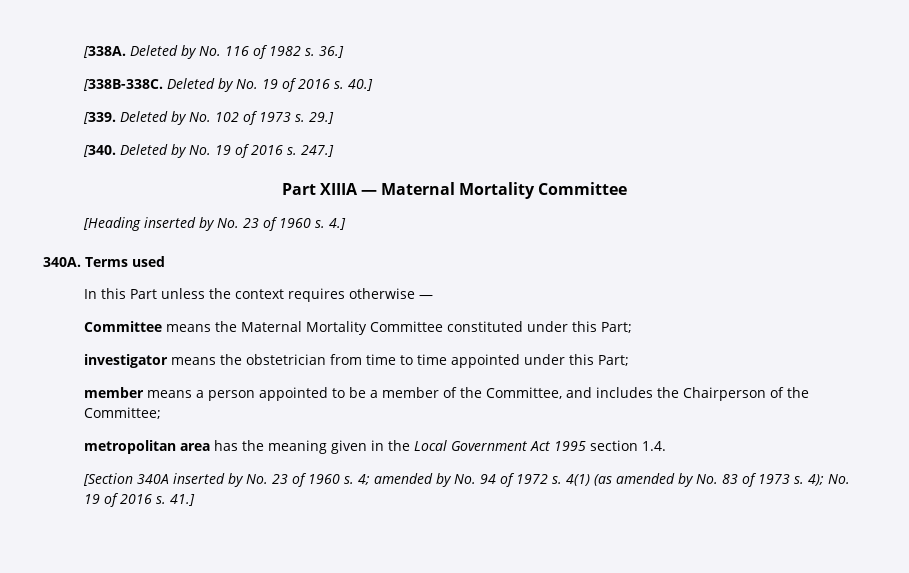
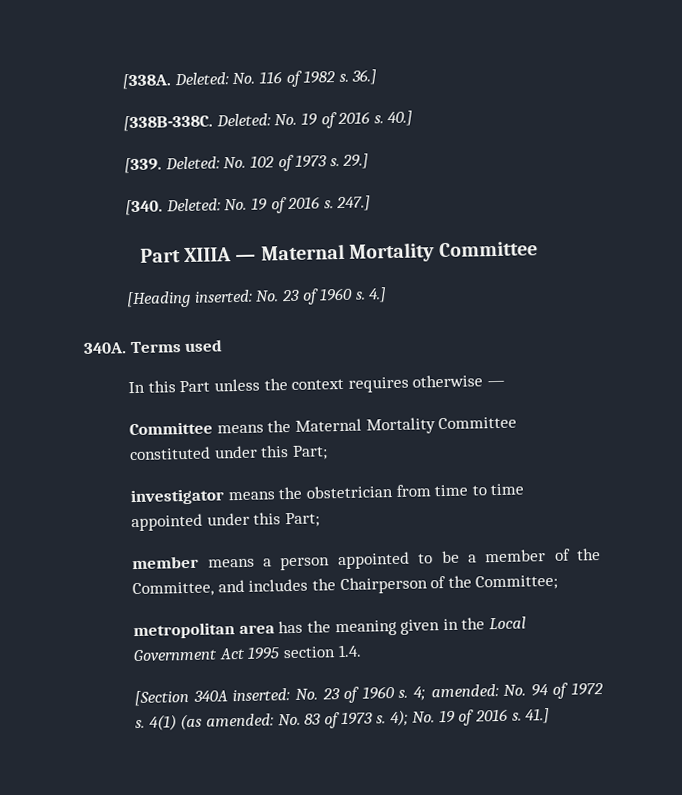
[130,45,198,59] Deleted by -> [173,72,229,86] Deleted:
[167,78,235,92] Deleted by -> [215,113,271,127] Deleted:
[120,111,188,125] Deleted by -> [164,156,220,170] Deleted:
[120,144,188,158] Deleted by -> [165,198,221,212] Deleted:
[144,217,216,231] inserted by -> [193,289,253,303] inserted:
[173,473,245,487] inserted by -> [232,688,291,702] inserted:
[374,473,453,487] amended by -> [430,684,499,698] amended:
[616,473,695,487] amended by -> [206,713,275,727] amended:

